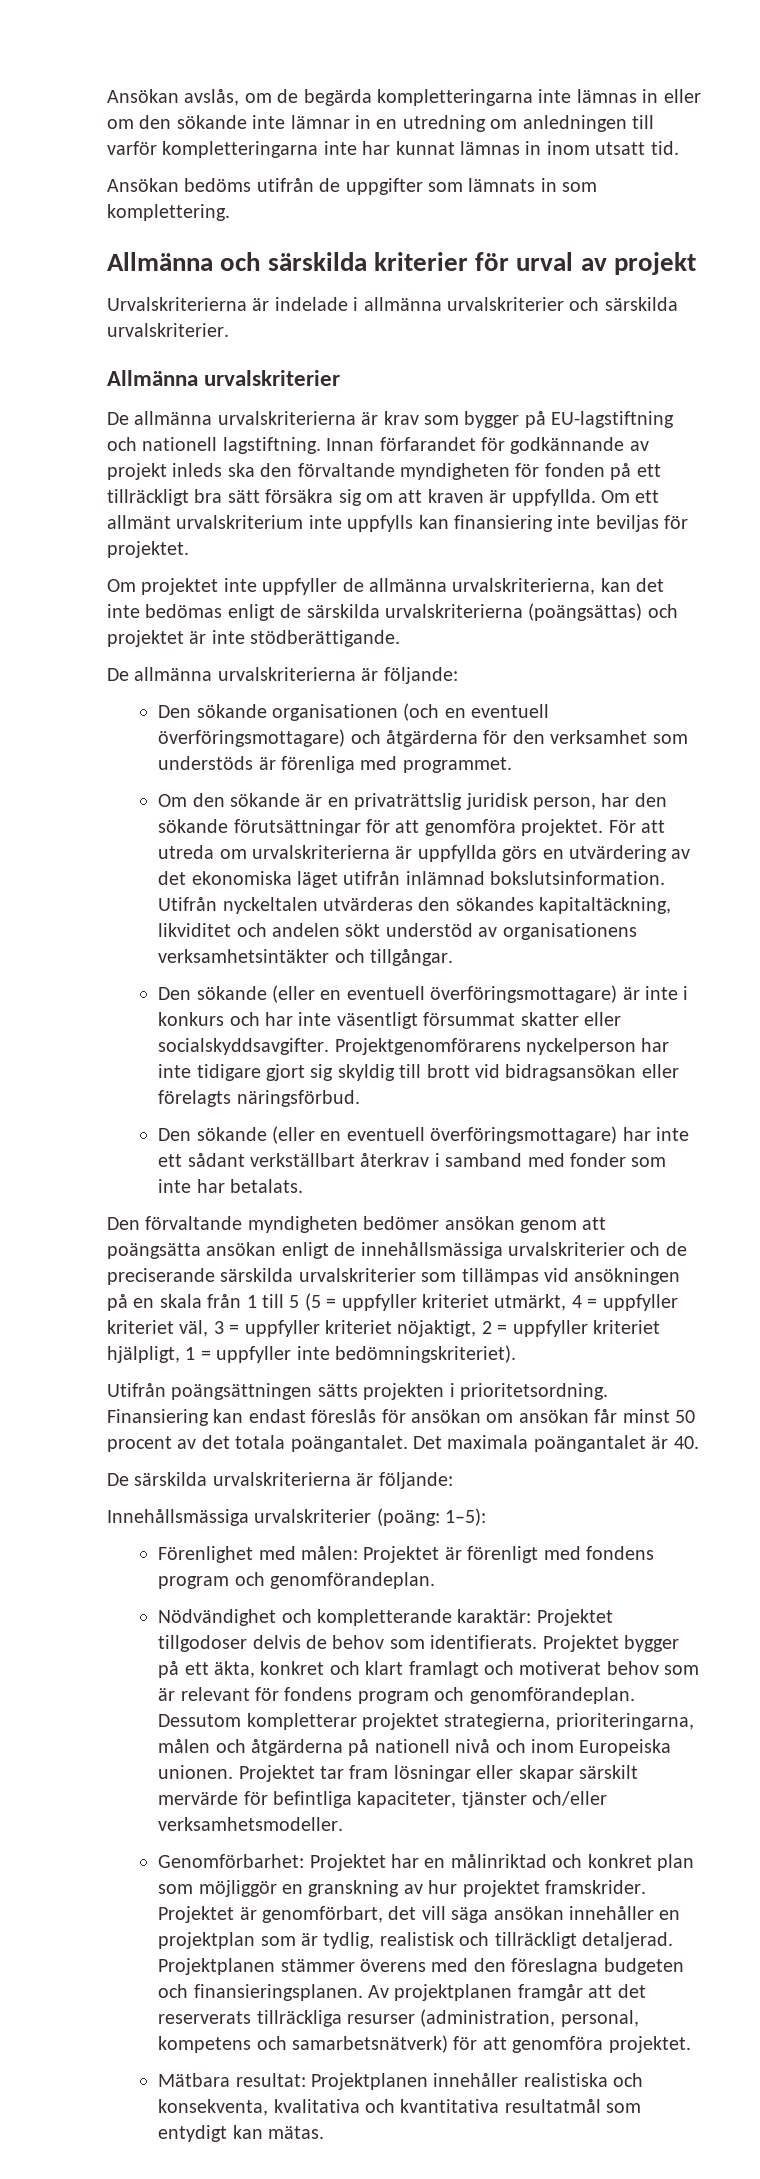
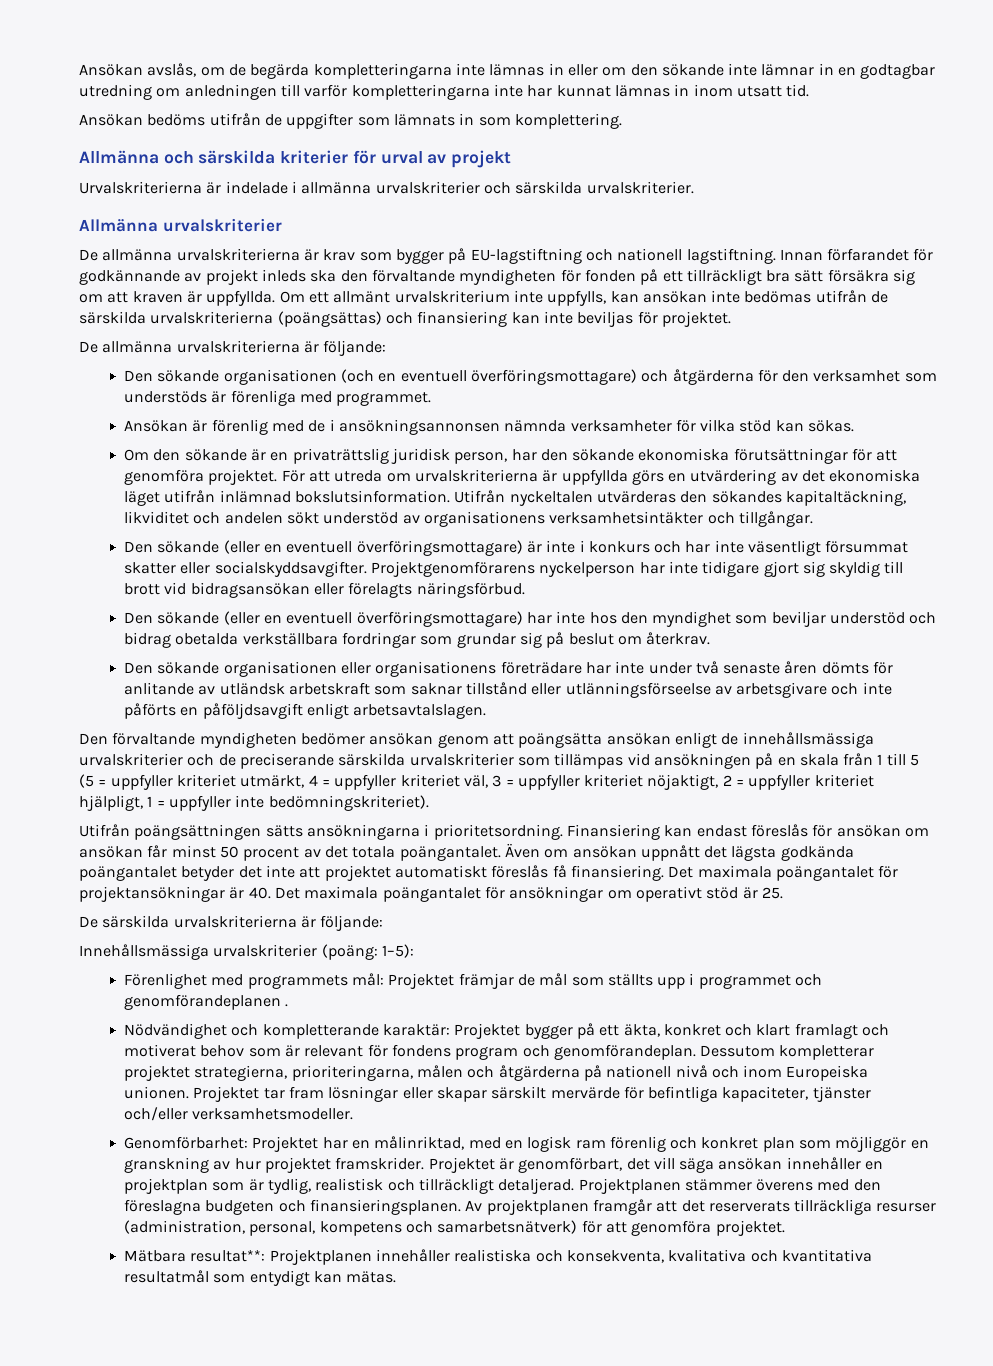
(398, 124) none -> [860,64,936,79] godtagbar
[347,515,689,532] [107,541,189,558] [107,578,665,595] uppfylls kan finansiering inte beviljas för projektet. // Om projektet inte uppfyller de allmänna urvalskriterierna, kan det -> [547,290,707,306] uppfylls, kan ansökan
[227,604,275,621] enligt -> [815,290,867,303] utifrån
[107,630,401,647] projektet är inte stödberättigande. -> [417,311,731,327] finansiering kan inte beviljas för projektet.
(512, 765) none -> [123,419,855,435] // Ansökan är förenlig med de i ansökningsannonsen nämnda verksamheter för vilka stöd kan sökas.
(229, 826) none -> [638,448,730,461] ekonomiska
[158,1153,667,1167] [158,1179,303,1193] ett sådant verkställbart återkrav i samband med fonder som inte har betalats. -> [589,611,937,627] [123,632,711,648] [123,661,894,677] [123,682,892,698] [123,703,487,719] hos den myndighet som beviljar understöd och bidrag obetalda verkställbara fordringar som grundar sig på beslut om återkrav. // Den sökande organisationen eller organisationens företrädare har inte under två senaste åren dömts för anlitande av utländsk arbetskraft som saknar tillstånd eller utlänningsförseelse av arbetsgivare och inte påförts en påföljdsavgift enligt arbetsavtalslagen.
[363,1383,445,1400] projekten -> [306,824,420,840] ansökningarna
[413,1435,646,1452] Det maximala poängantalet -> [504,843,854,861] [79,865,899,881] [79,886,225,902] Även om ansökan uppnått det lägsta godkända poängantalet betyder det inte att projektet automatiskt föreslås få finansiering. Det maximala poängantalet för projektansökningar
(699, 1442) none -> [274,886,783,902] Det maximala poängantalet för ansökningar om operativt stöd är 25.
[300,1546,654,1563] [158,1572,435,1589] målen: Projektet är förenligt med fondens program och genomförandeplan. -> [247,973,823,989] [123,994,289,1010] programmets mål: Projektet främjar de mål som ställts upp i programmet och genomförandeplanen .
[158,1635,619,1652] tillgodoser delvis de behov som identifierats. Projektet -> (521, 1031) none
[450,1854,547,1868] målinriktad -> [374,1136,666,1152] målinriktad, med en logisk ram förenlig
[235,2073,306,2087] resultat: -> [190,1250,266,1262] resultat**:

